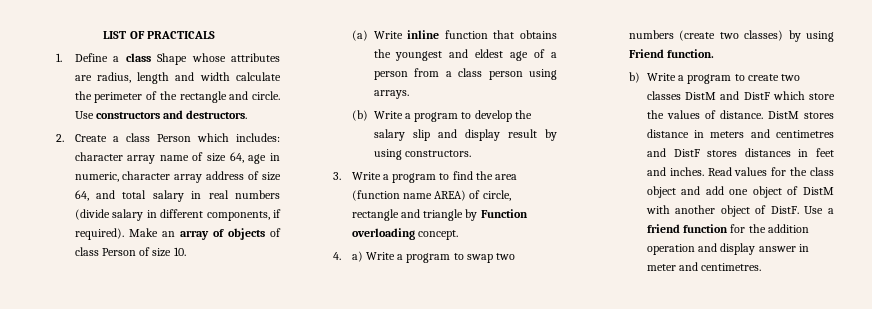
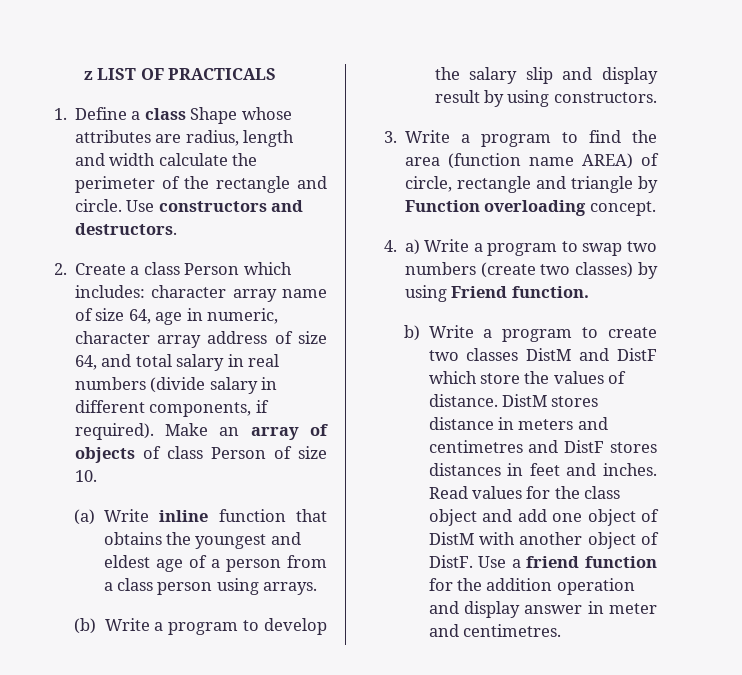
(103, 35) none -> [83,71,93,80] z

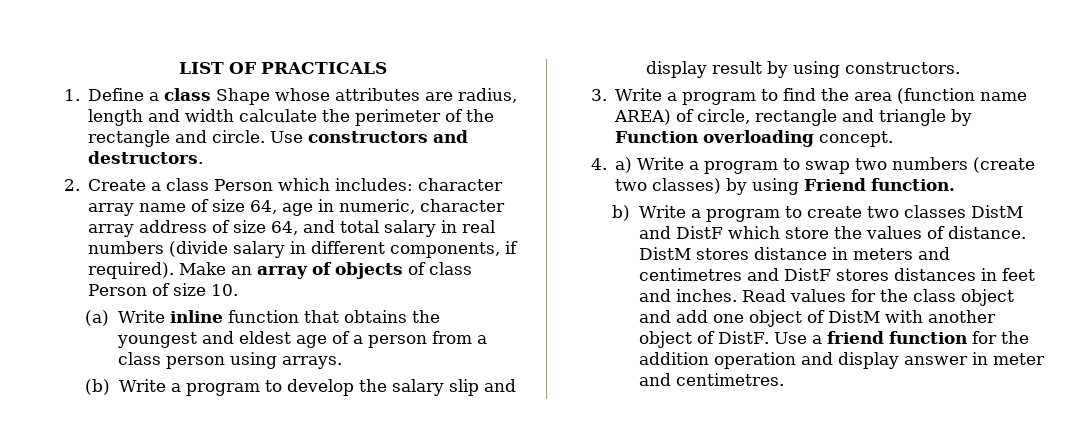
[83,71,93,80] z -> (178, 68) none

